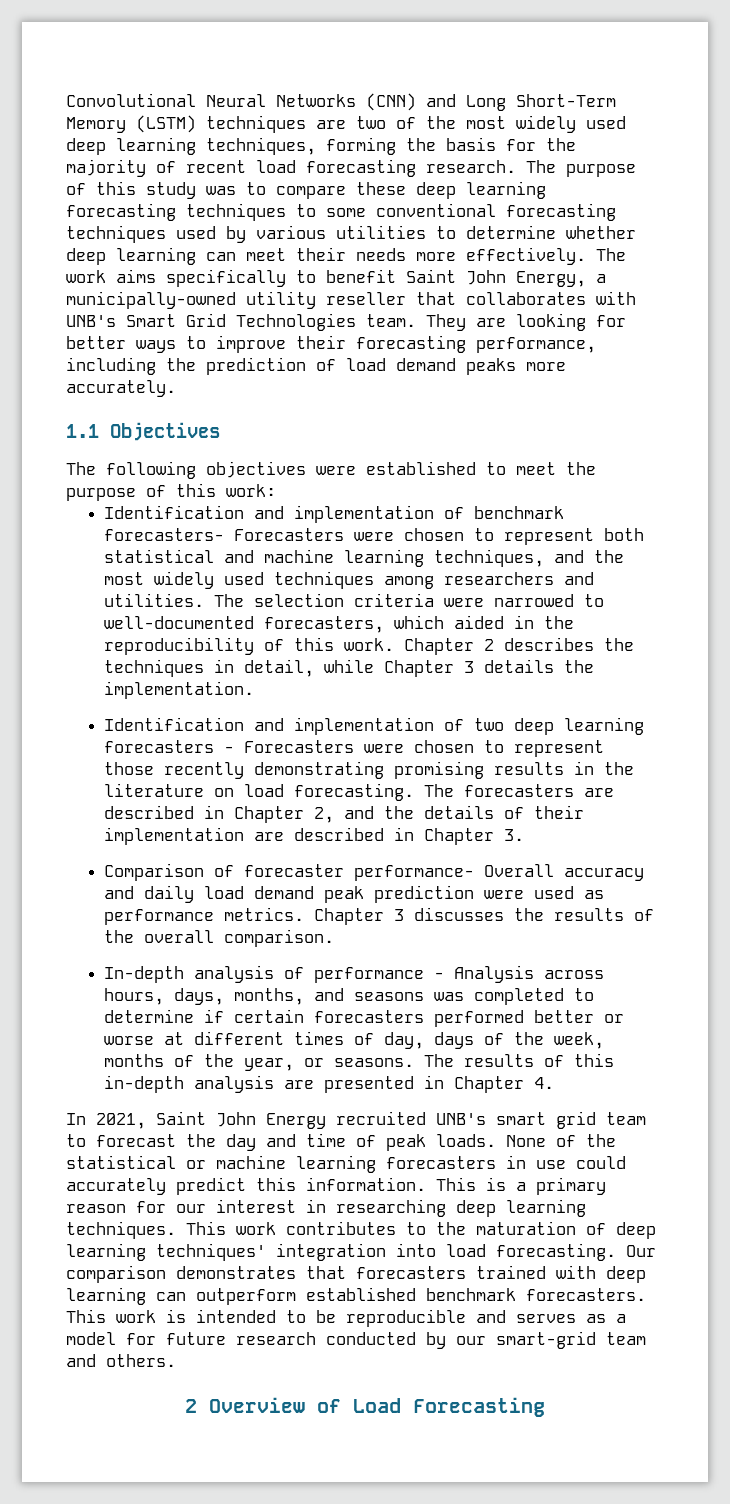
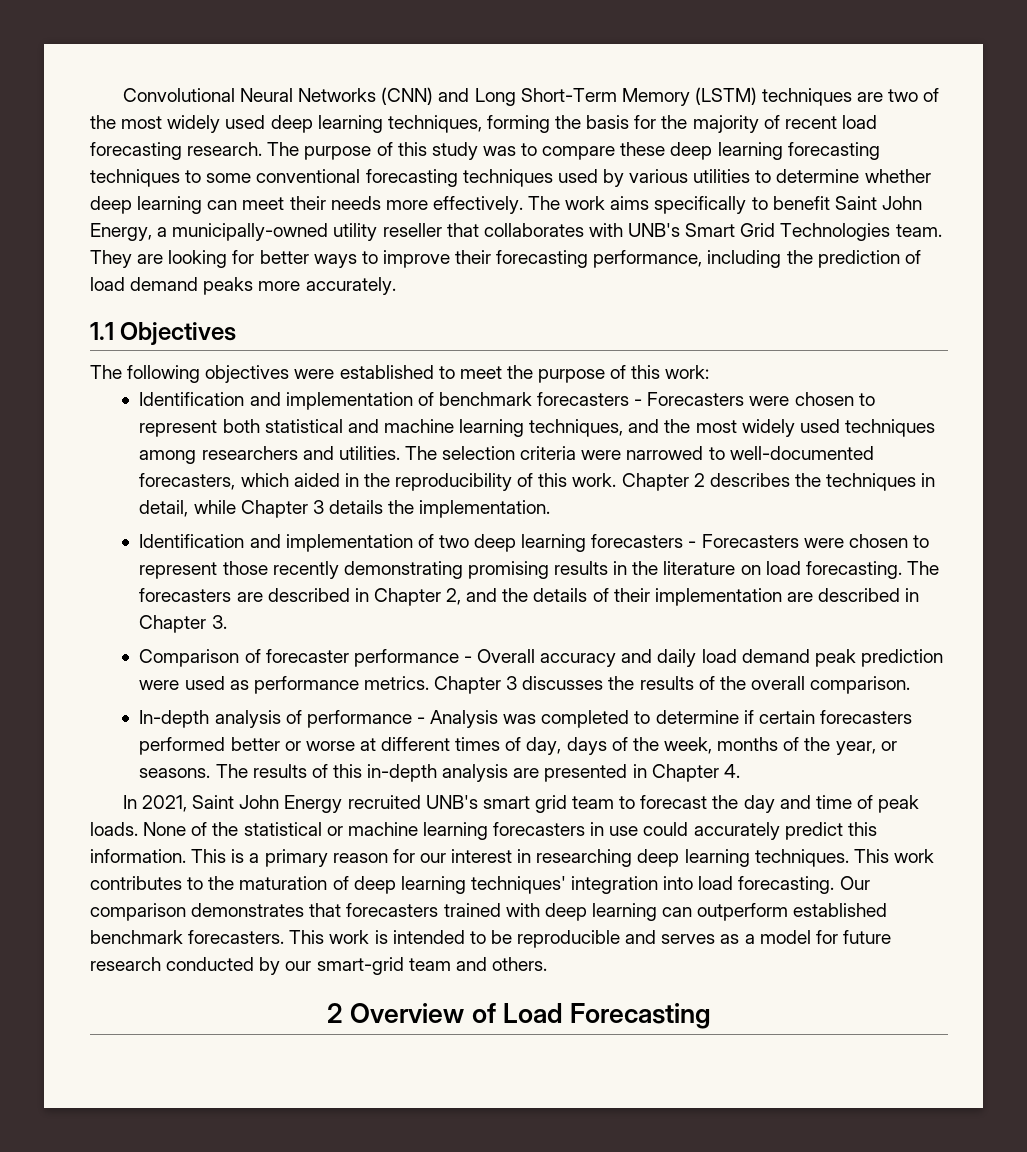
[104,528,225,541] forecasters- -> [537,392,643,406] forecasters -
[354,865,475,881] performance- -> [353,649,472,667] performance -
[544,970,605,979] [104,988,425,1005] across hours, days, months, and seasons -> (499, 719) none

